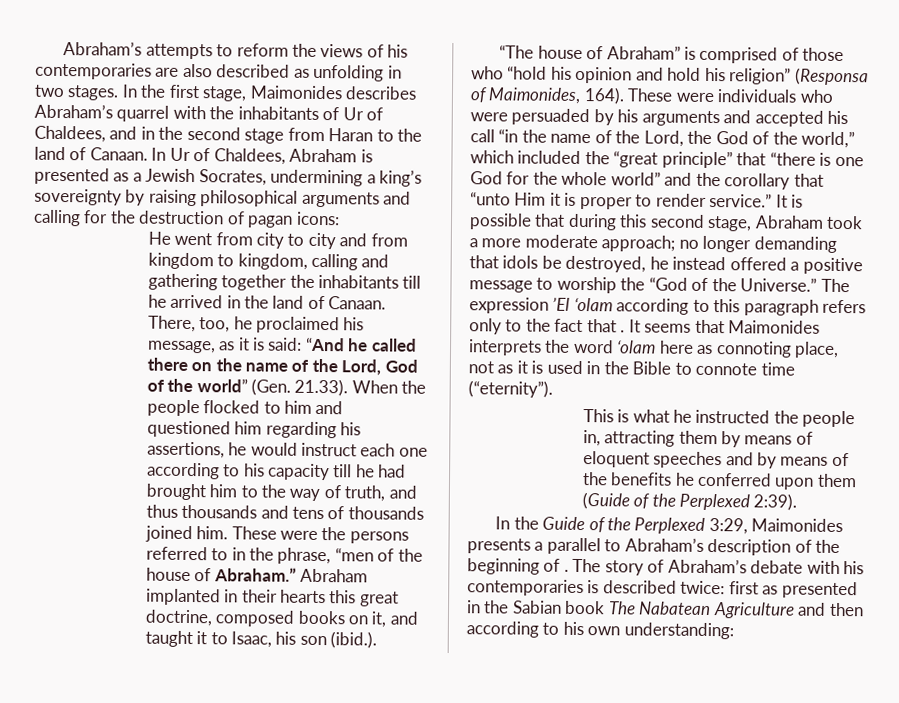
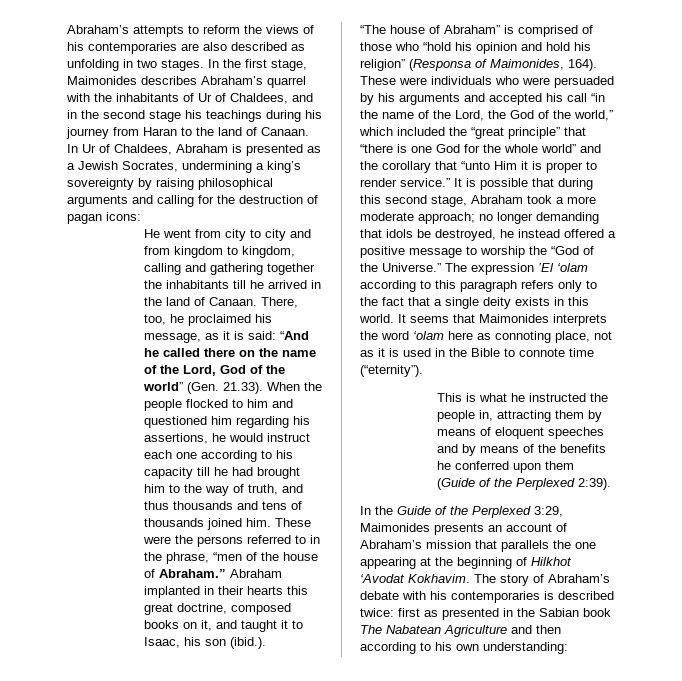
(285, 136) none -> [185,110,322,122] [66,127,109,139] his teachings during his journey
[620,330,626,333] . -> [434,297,589,309] [359,314,394,323] a single deity exists in this world.
[534,537,841,556] [467,558,569,575] a parallel to Abraham’s description of the beginning of . -> [488,523,567,532] [360,540,596,552] [360,557,572,569] [360,574,470,583] an account of Abraham’s mission that parallels the one appearing at the beginning of Hilkhot ‘Avodat Kokhavim.

